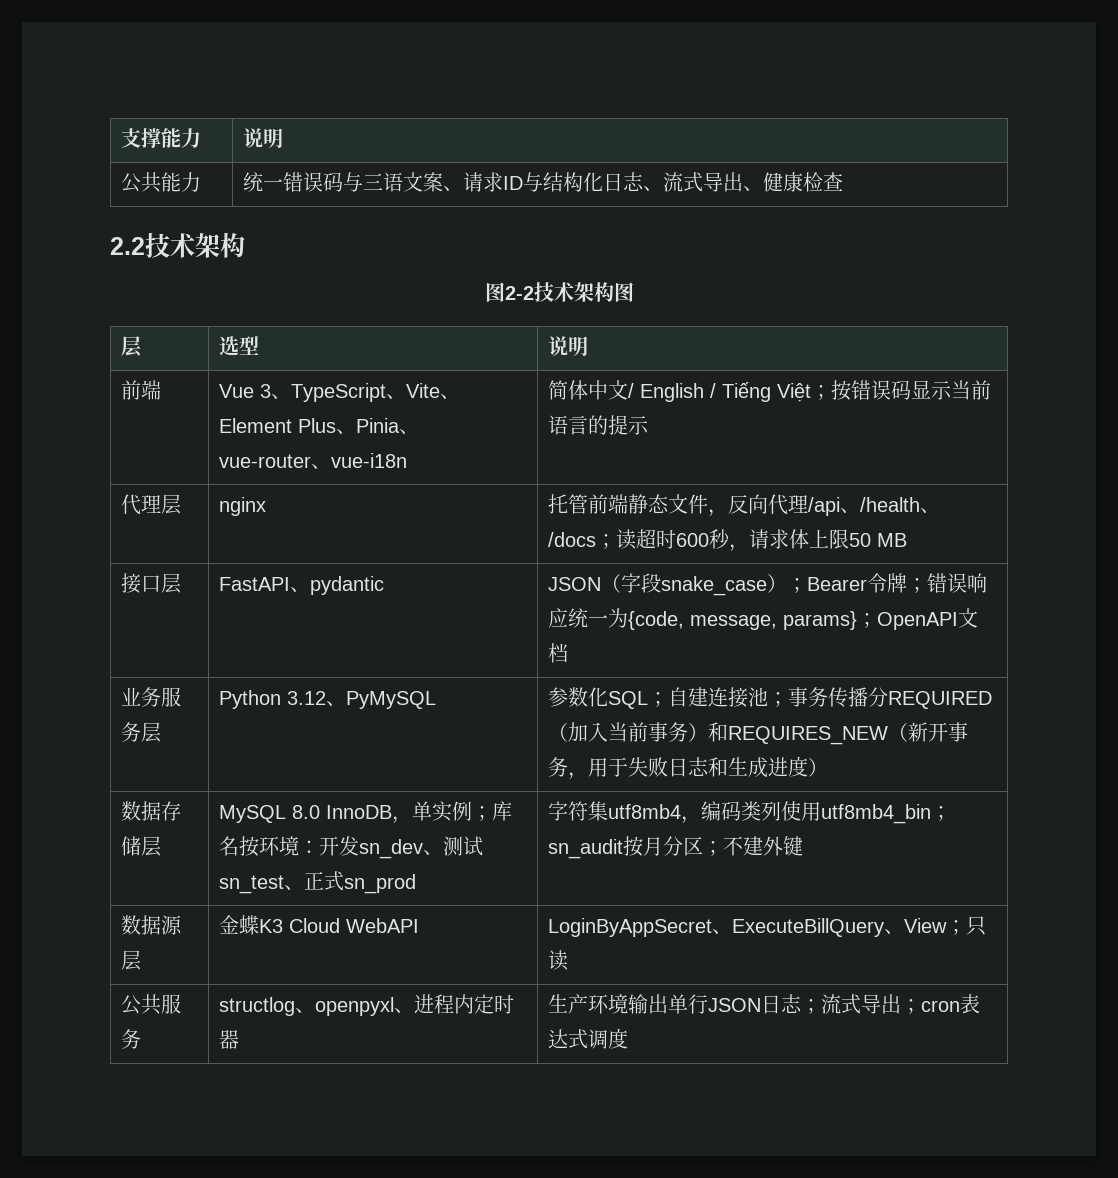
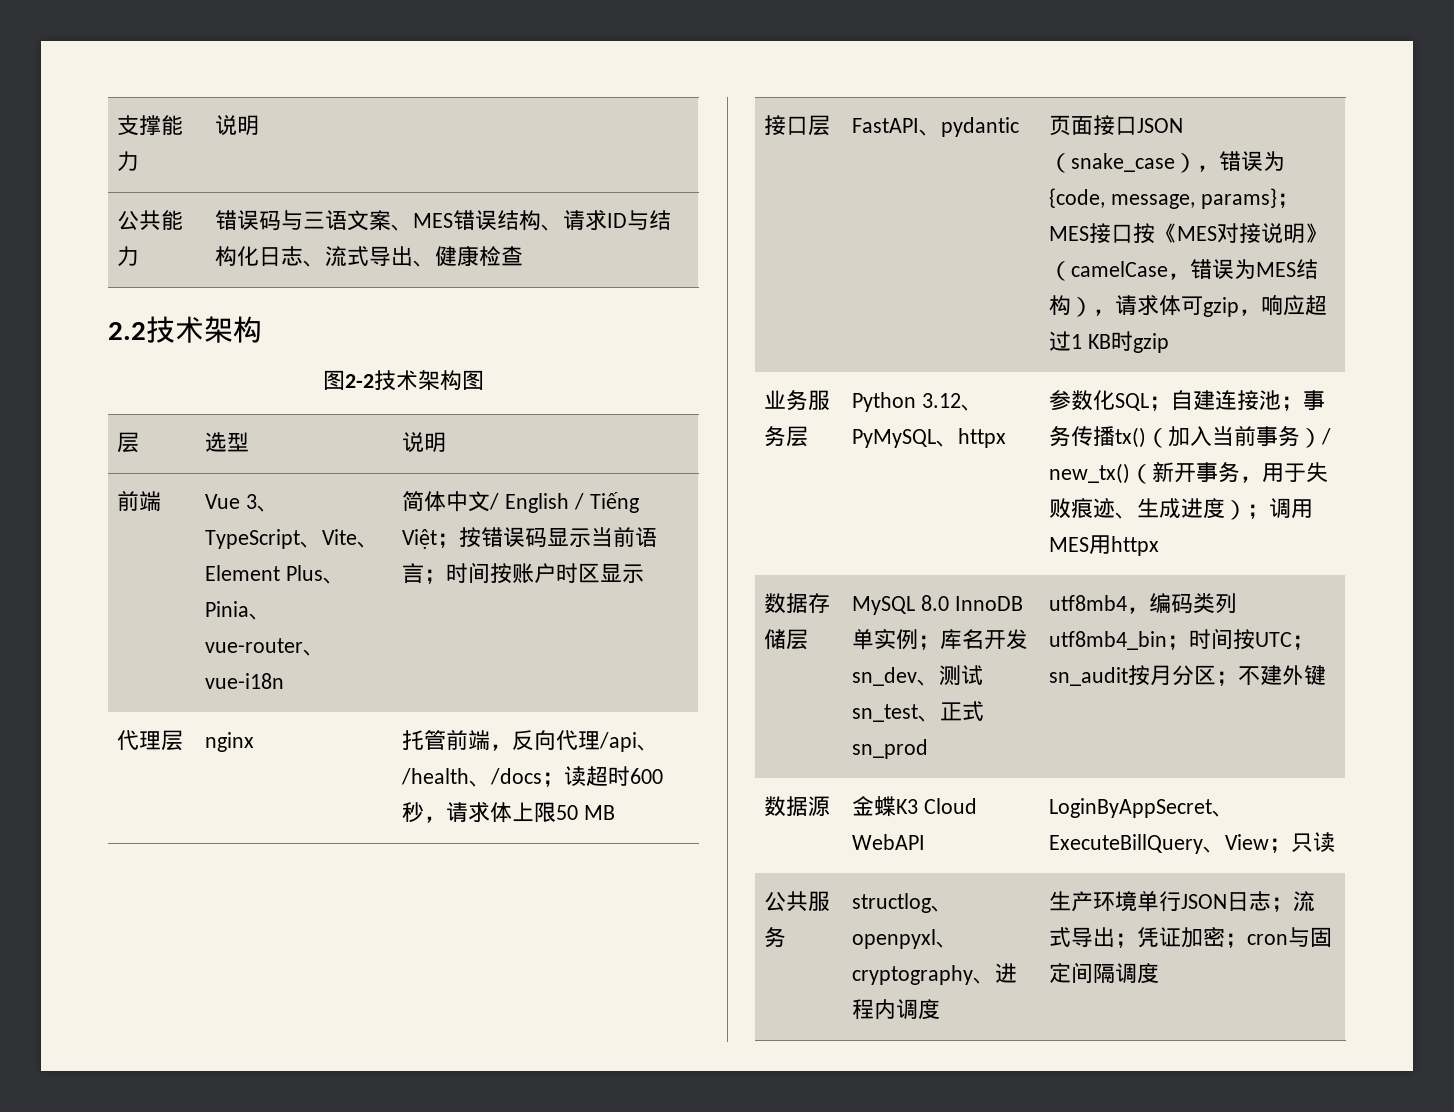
[243,172,284,192] 统一 -> (140, 256) none
(464, 188) none -> [413,210,564,231] MES错误结构、
[588,415,629,435] 的提 -> [424,562,623,584] ；时间按账户时区显
[628,494,709,514] 静态文件 -> (491, 740) none
[548,573,988,596] [548,608,979,630] [548,643,569,663] JSON（字段snake_case）；Bearer令牌；错误响应统一为{code, message, params}；OpenAPI文档 -> [1049,115,1184,136] [1049,151,1286,173] [1049,188,1300,209] [1049,223,1328,244] [1049,259,1319,281] [1049,294,1328,317] [1049,331,1170,353] 页面接口JSON（snake_case），错误为{code, message, params}；MES接口按《MES对接说明》（camelCase，错误为MES结构），请求体可gzip，响应超过1 KB时gzip
(437, 700) none -> [936,428,1007,448] 、httpx
[868,687,993,709] 分REQUIRED -> [1115,427,1147,448] tx()
[708,722,889,745] 和REQUIRES_NEW -> [1321,428,1332,445] [1049,463,1131,484] / new_tx()
[668,757,729,777] 日志和 -> [1071,497,1138,519] 痕迹、
(829, 767) none -> [1247,498,1314,519] [1049,535,1160,556] ；调用MES用httpx
[392,816,413,824] ， -> (1024, 603) none
[239,836,320,857] 按环境： -> (985, 639) none
[548,801,609,821] 字符集 -> (929, 749) none
[781,801,932,824] 使用utf8mb4_bin -> [1049,628,1293,650] utf8mb4_bin；时间按UTC
[121,950,142,971] 层 -> (831, 806) none
[414,994,515,1014] [219,1030,240,1049] 进程内定时器 -> [852,963,1018,985] [852,999,941,1020] cryptography、进程内调度
[628,994,669,1014] 输出 -> (1138, 901) none
[921,994,981,1014] [548,1029,589,1049] cron表达式 -> [1137,927,1333,948] [1049,962,1116,984] 凭证加密；cron与固定间隔

